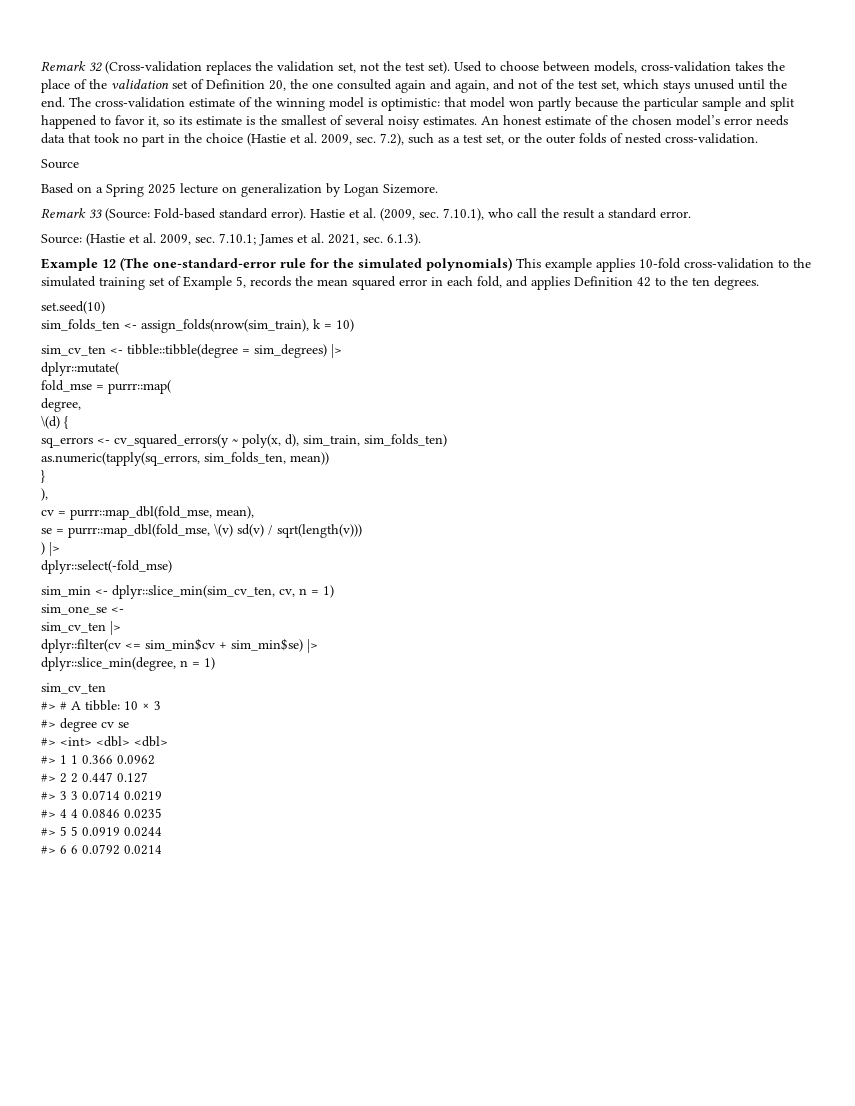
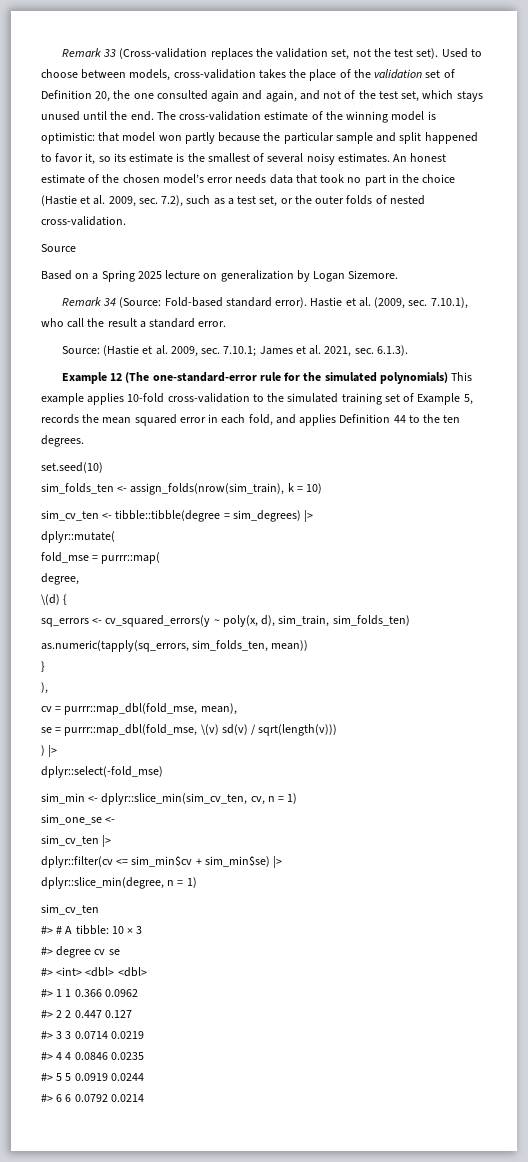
[41,61,103,72] Remark 32 -> [61,48,117,57] Remark 33
[89,209,102,218] 33 -> [103,298,117,306] 34
[637,277,651,287] 42 -> [393,415,406,423] 44

